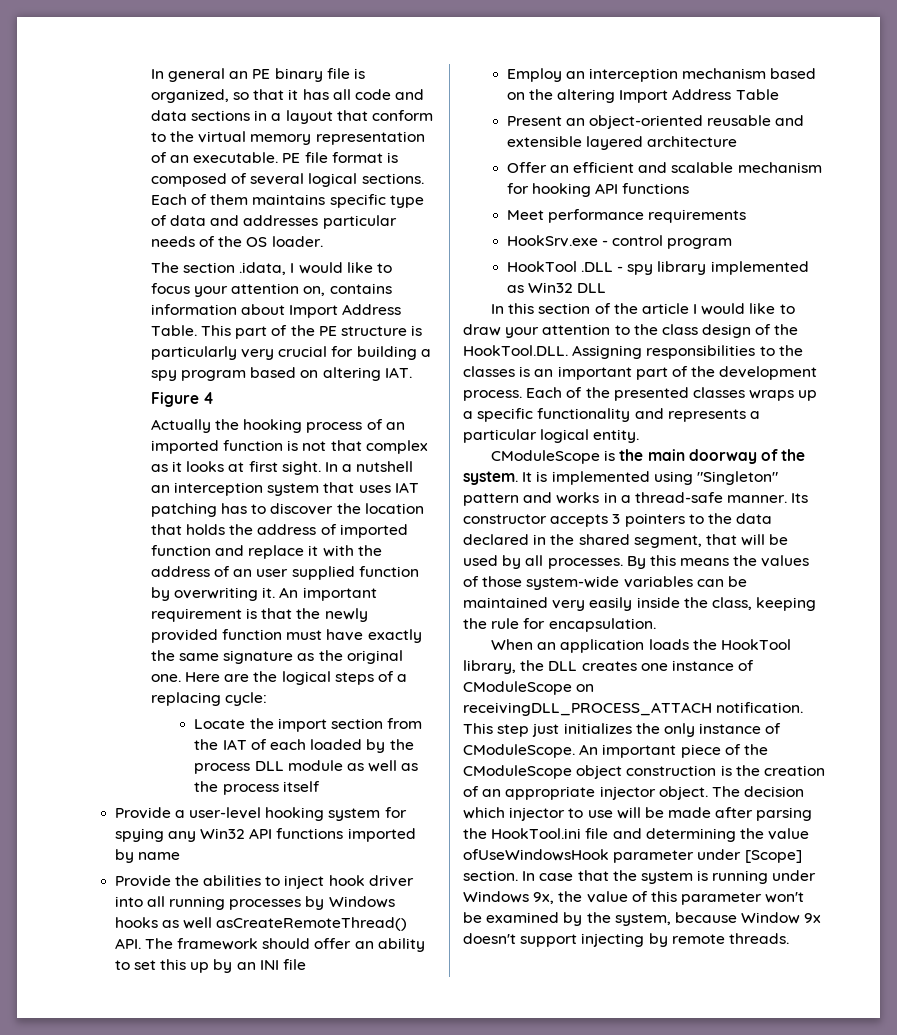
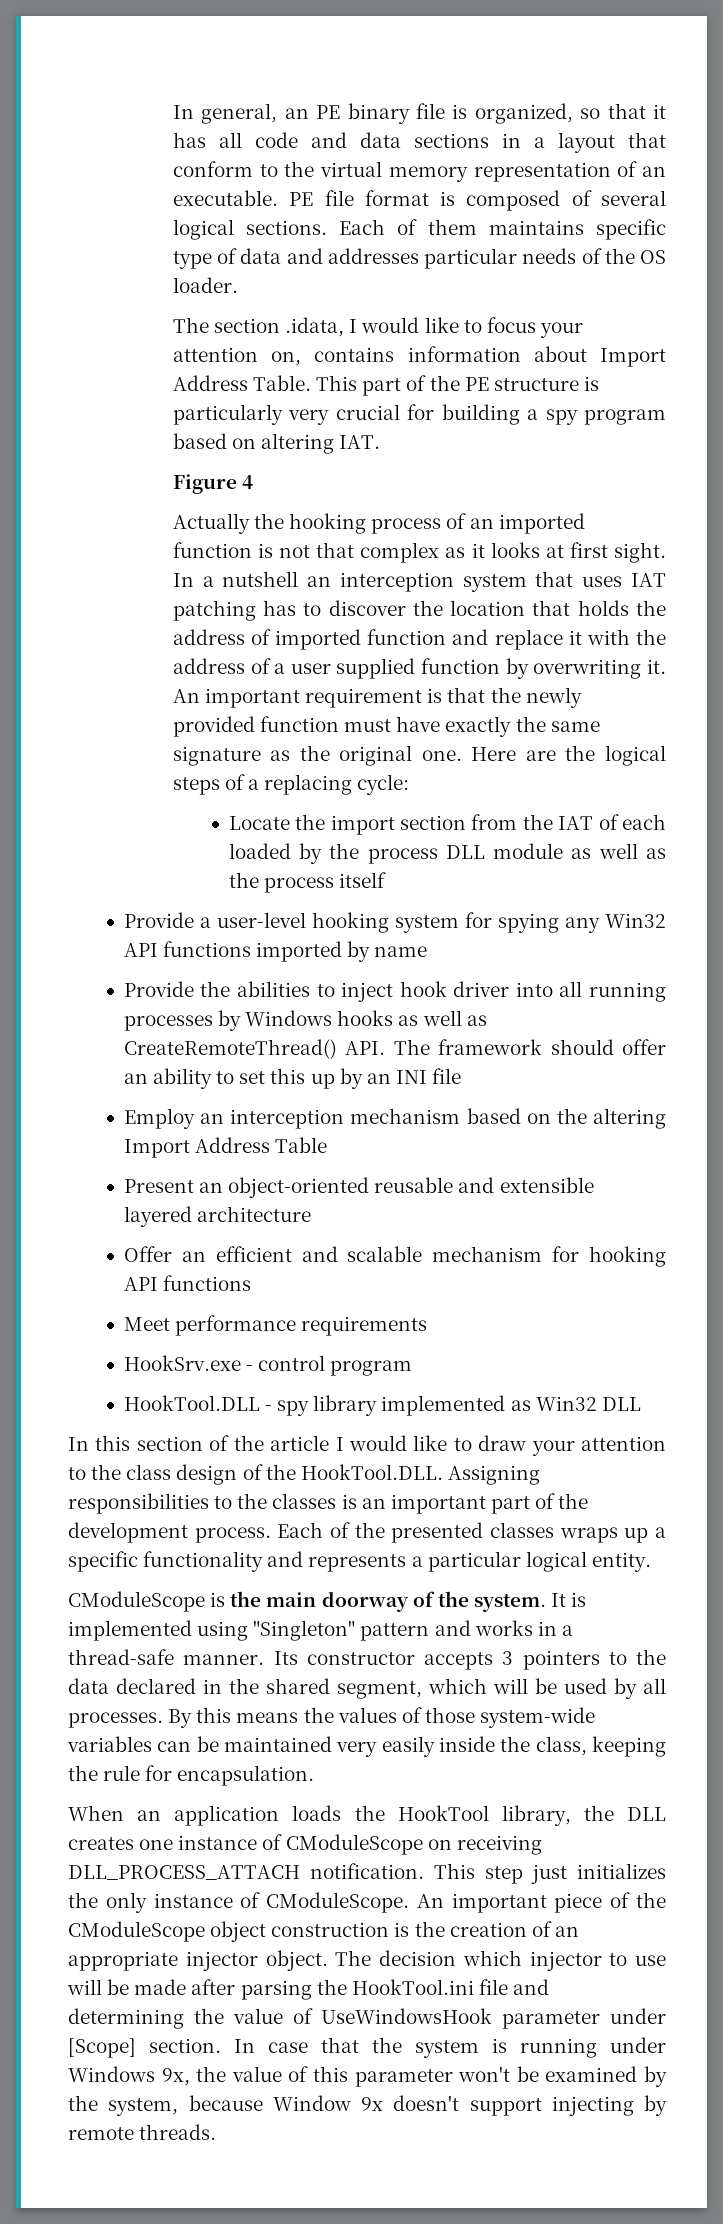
[150,68,225,82] In general -> [172,103,278,124] In general,
[233,569,253,577] an -> [274,663,286,674] a
[216,917,408,931] asCreateRemoteThread() -> [466,1015,487,1026] [123,1039,337,1059] as CreateRemoteThread()
[506,261,613,272] HookTool .DLL -> [123,1395,260,1411] HookTool.DLL
[705,534,737,545] that -> [428,1678,487,1694] which
[463,702,712,716] receivingDLL_PROCESS_ATTACH -> [456,1835,542,1855] [68,1865,300,1880] receiving DLL_PROCESS_ATTACH
[463,849,609,861] ofUseWindowsHook -> [293,2008,492,2024] of UseWindowsHook

